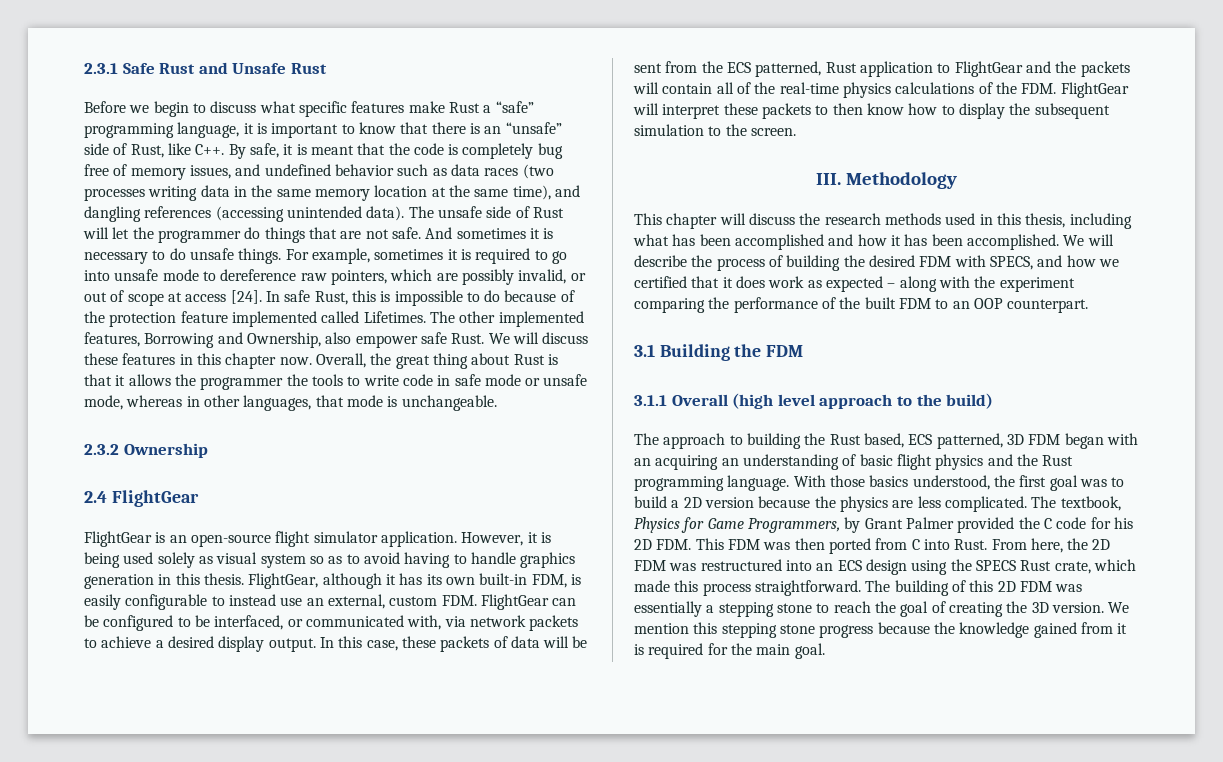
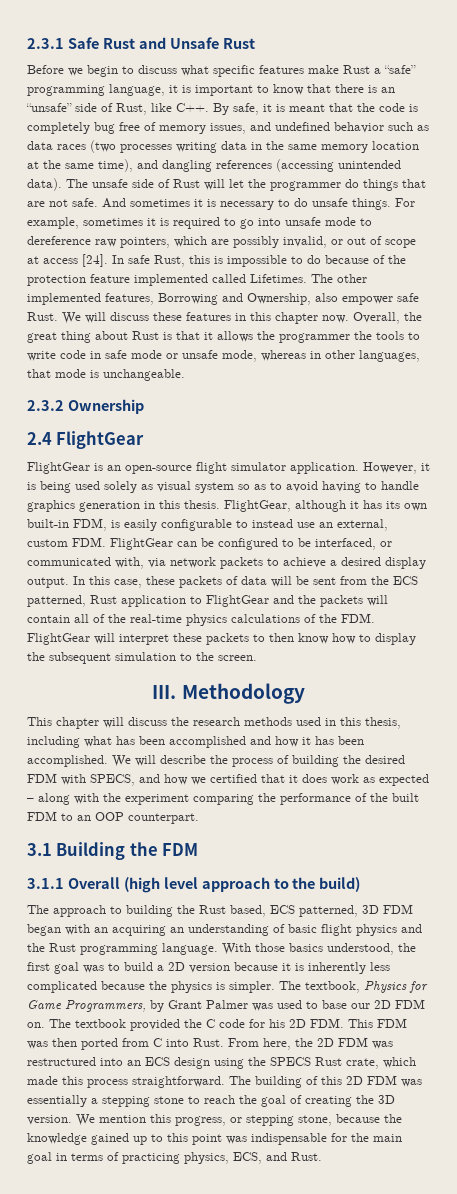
[814,496,1027,512] the physics are less complicated. -> [282,962,390,974] [27,981,275,993] it is inherently less complicated because the physics is simpler.
(954, 523) none -> [252,999,425,1011] [27,1019,126,1028] was used to base our 2D FDM on. The textbook
[721,622,1128,638] [634,643,825,659] stepping stone progress because the knowledge gained from it is required for the main goal. -> [175,1114,402,1126] [27,1133,402,1145] [27,1152,322,1164] progress, or stepping stone, because the knowledge gained up to this point was indispensable for the main goal in terms of practicing physics, ECS, and Rust.

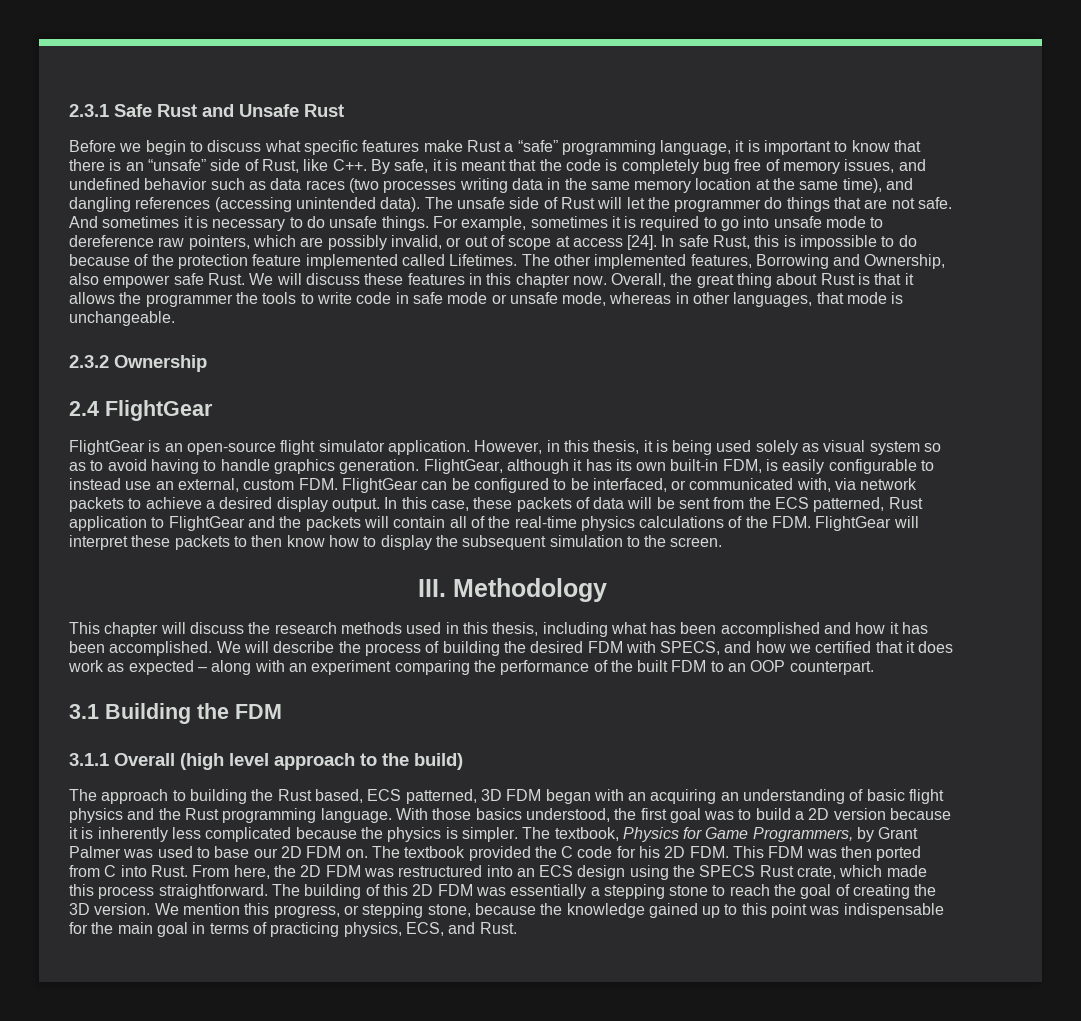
(417, 468) none -> [546,440,640,454] in this thesis,
[79,500,220,512] generation in this thesis. -> [339,459,420,474] generation.
[103,793,121,802] the -> [288,663,307,672] an

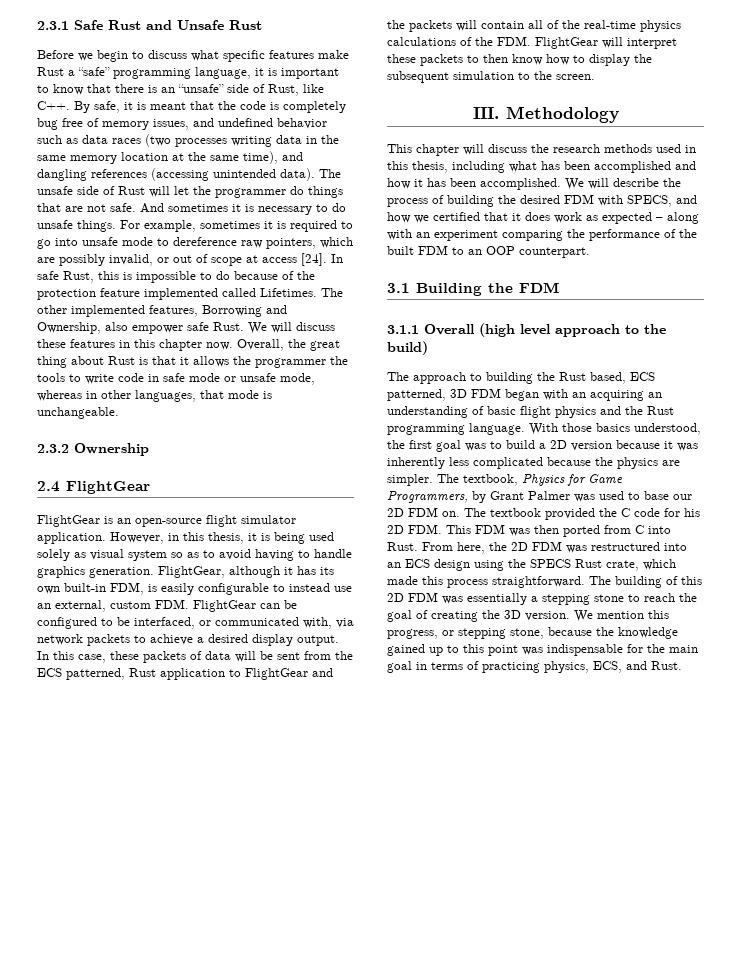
[81,827,94,839] is -> [677,443,698,451] was
[445,827,458,839] is -> [662,460,680,466] are

